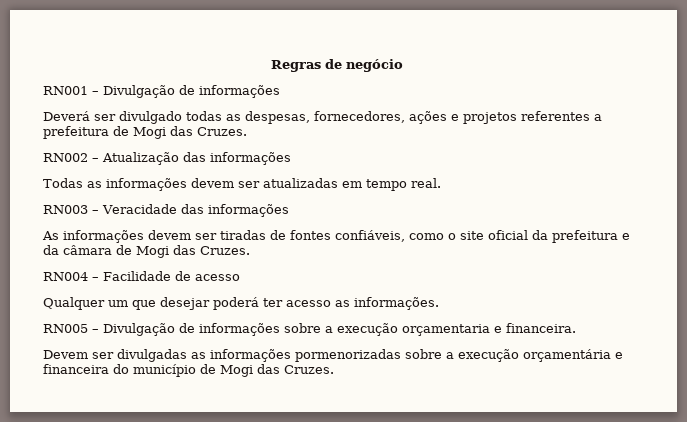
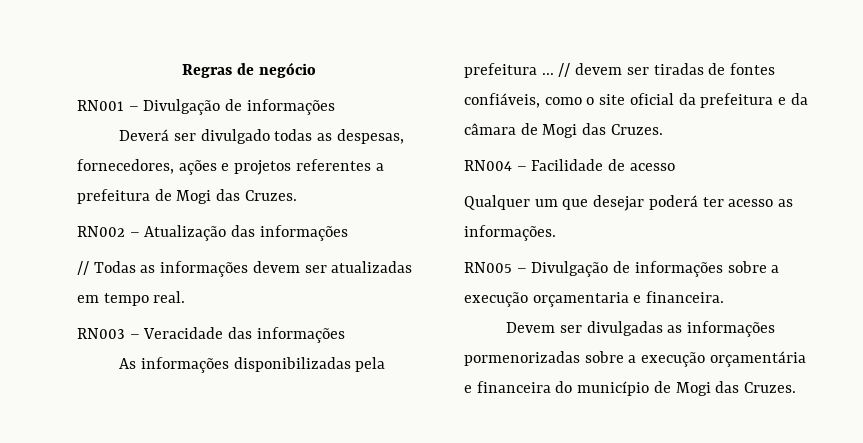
(291, 158) none -> [77,261,89,275] //
(144, 236) none -> [233,357,386,372] [464,63,571,78] disponibilizadas pela prefeitura ... //

